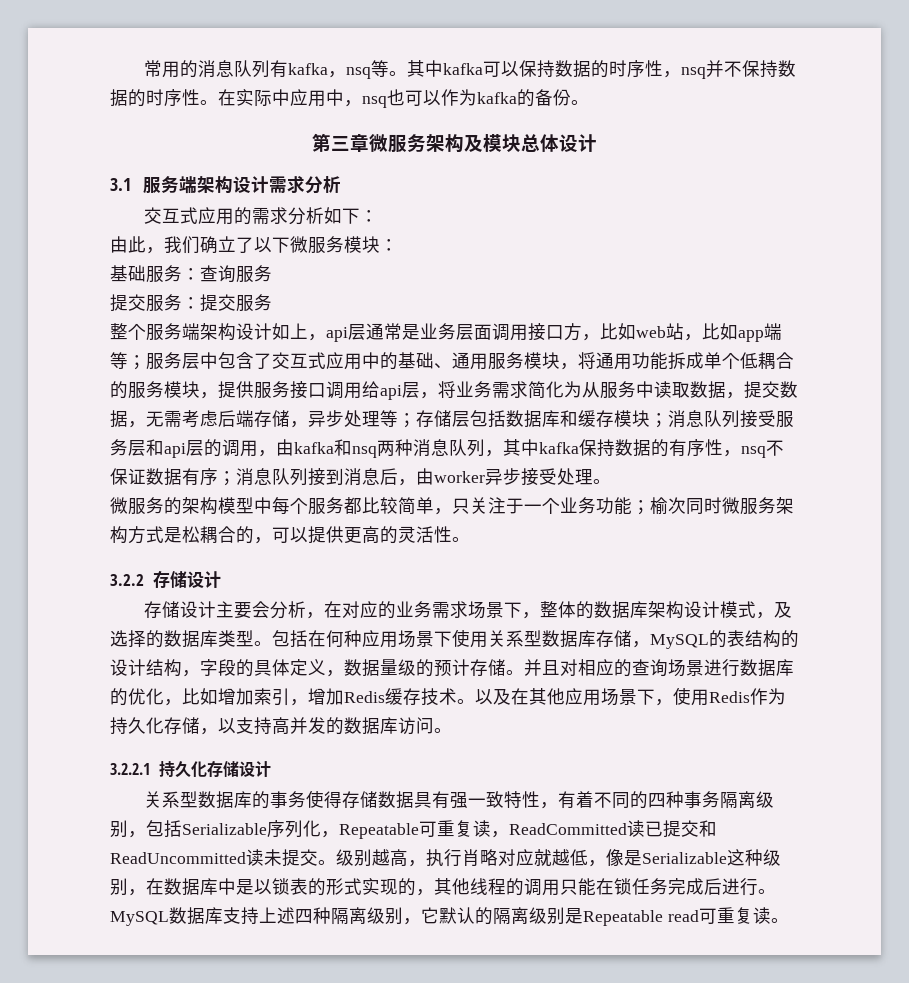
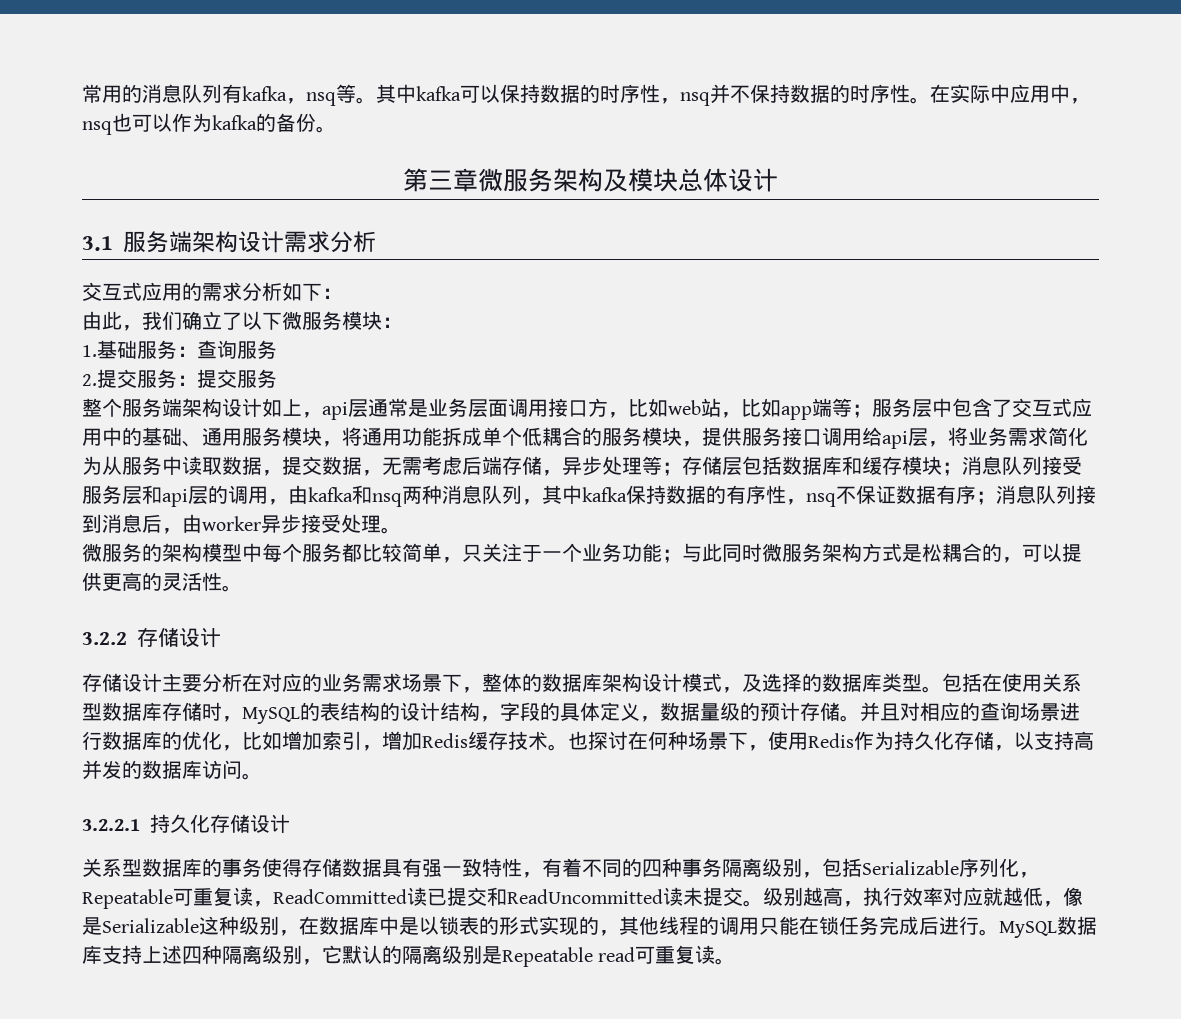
(398, 245) none -> [82,345,97,357] 1.
(272, 273) none -> [82,374,97,386] 2.
[650,497,686,514] 榆次 -> [682,543,722,562] 与此
[252,601,325,619] 会分析， -> [202,673,242,692] 分析
[326,630,452,648] 何种应用场景下 -> (1002, 682) none
(632, 638) none -> [202,702,222,721] 时
[475,688,601,706] 以及在其他应用 -> [568,731,688,750] 也探讨在何种
[462,849,498,866] 肖略 -> [903,887,943,906] 效率

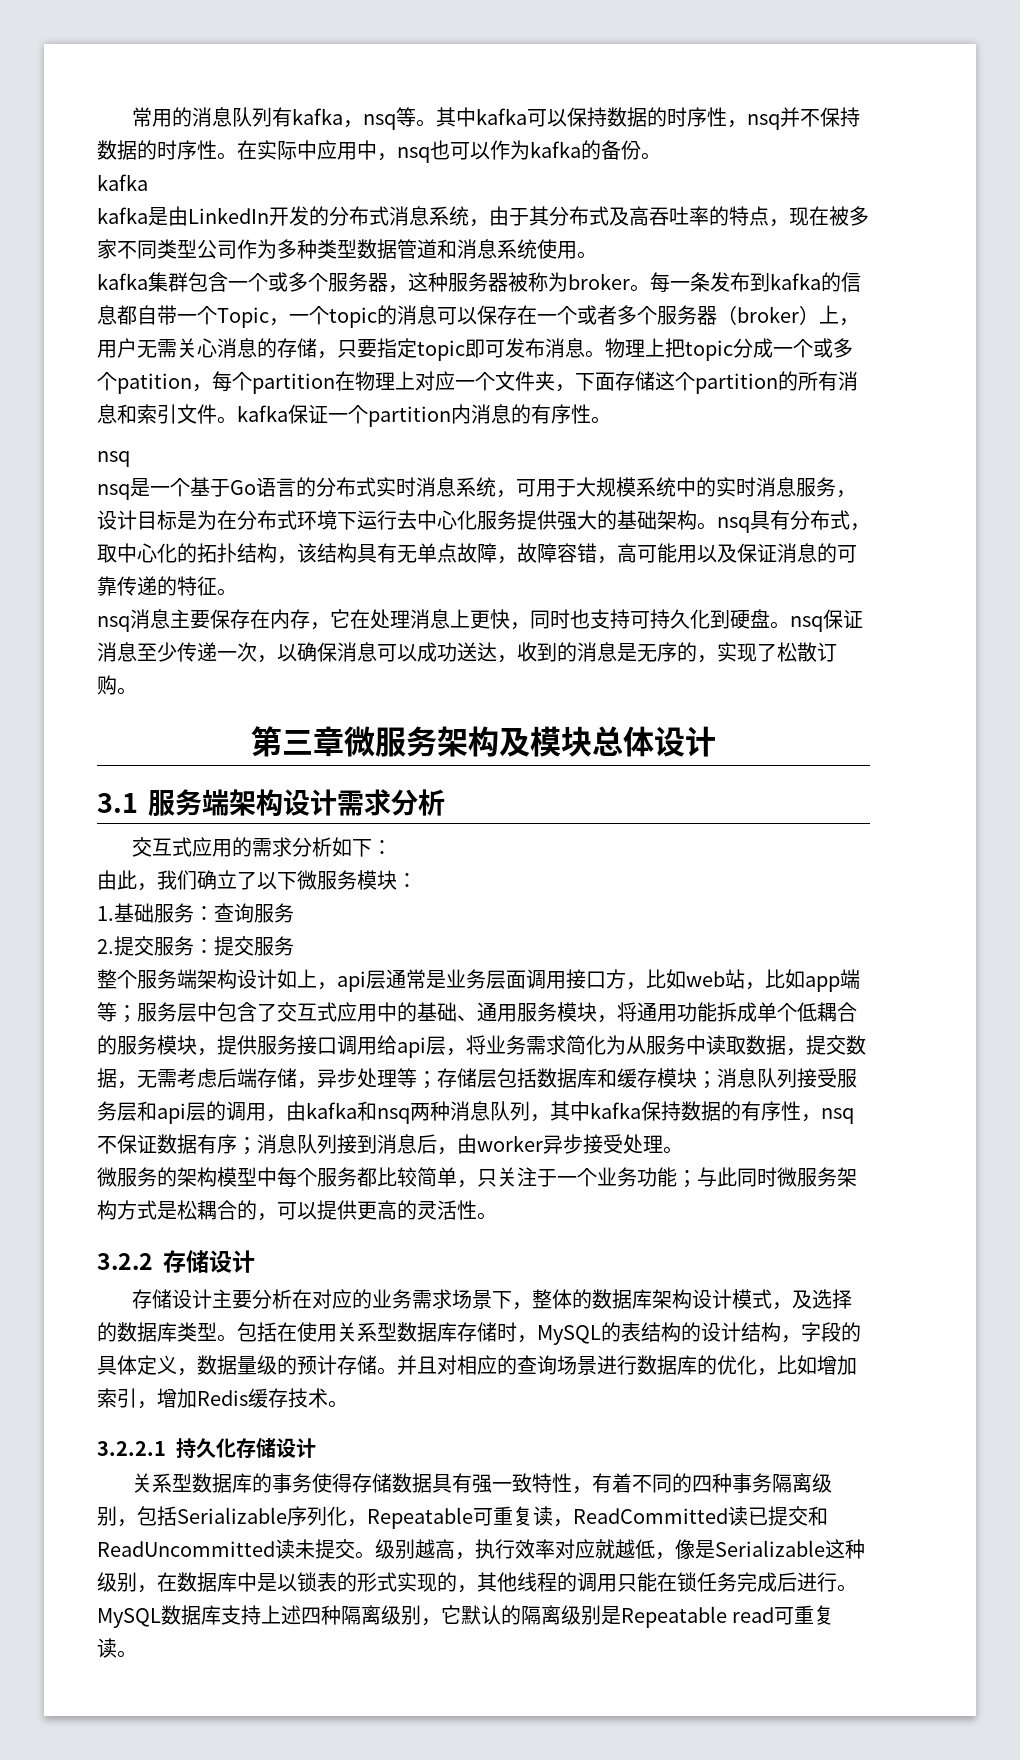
(336, 129) none -> [97,174,148,191] [97,206,869,227] [97,239,597,259] [97,272,861,293] [97,305,859,328] [97,338,853,361] [97,371,858,394] [97,404,611,427] [97,451,130,467] [97,477,856,500] [97,510,870,533] [97,543,857,564] [97,576,237,596] [97,609,863,632] [97,642,837,663] [97,675,137,695] // kafka // kafka是由LinkedIn开发的分布式消息系统，由于其分布式及高吞吐率的特点，现在被多家不同类型公司作为多种类型数据管道和消息系统使用。 // kafka集群包含一个或多个服务器，这种服务器被称为broker。每一条发布到kafka的信息都自带一个Topic，一个topic的消息可以保存在一个或者多个服务器（broker）上，用户无需关心消息的存储，只要指定topic即可发布消息。物理上把topic分成一个或多个patition，每个partition在物理上对应一个文件夹，下面存储这个partition的所有消息和索引文件。kafka保证一个partition内消息的有序性。 // nsq // nsq是一个基于Go语言的分布式实时消息系统，可用于大规模系统中的实时消息服务，设计目标是为在分布式环境下运行去中心化服务提供强大的基础架构。nsq具有分布式，取中心化的拓扑结构，该结构具有无单点故障，故障容错，高可能用以及保证消息的可靠传递的特征。 // nsq消息主要保存在内存，它在处理消息上更快，同时也支持可持久化到硬盘。nsq保证消息至少传递一次，以确保消息可以成功送达，收到的消息是无序的，实现了松散订购。
[568,731,1094,751] [82,760,262,780] 也探讨在何种场景下，使用Redis作为持久化存储，以支持高并发的数据库访问。 -> (348, 1404) none

